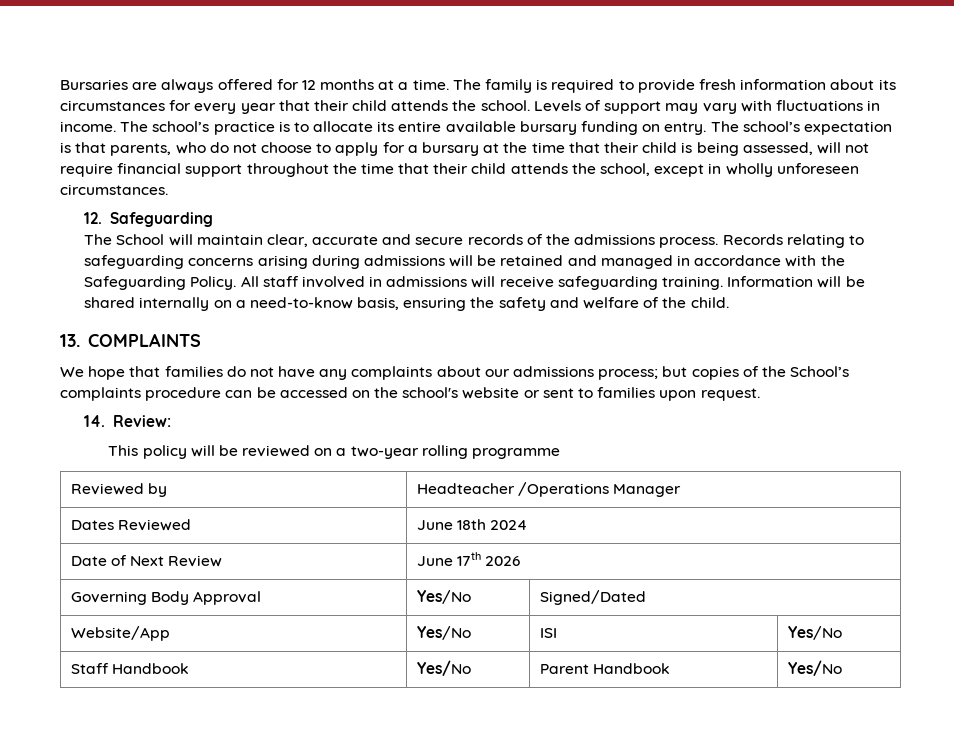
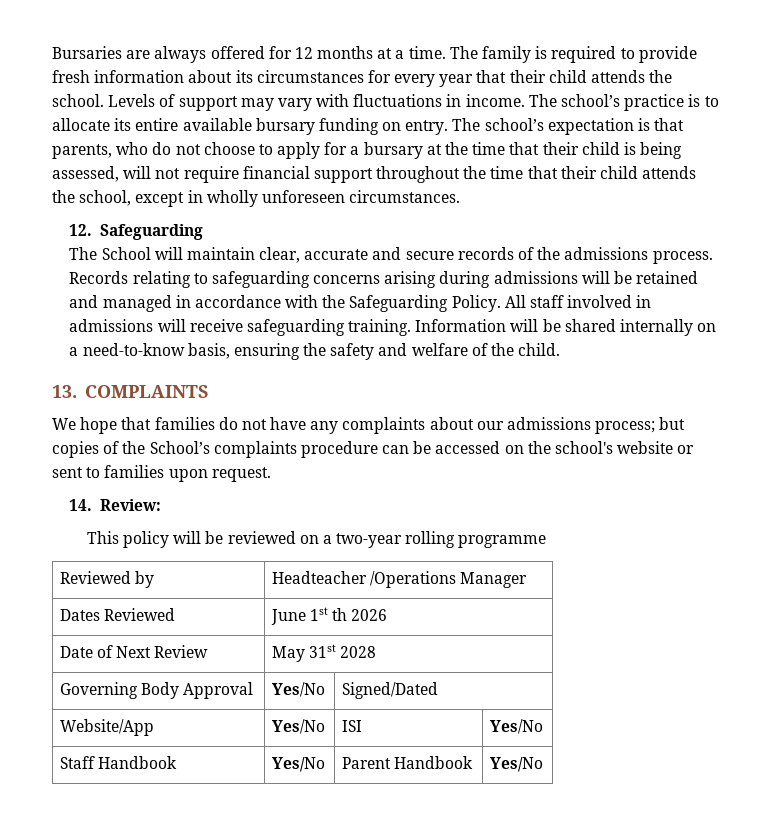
[456,519,528,530] 18th 2024 -> [310,607,388,621] 1st th 2026
[416,552,521,566] June 17th 2026 -> [271,644,377,662] May 31st 2028

